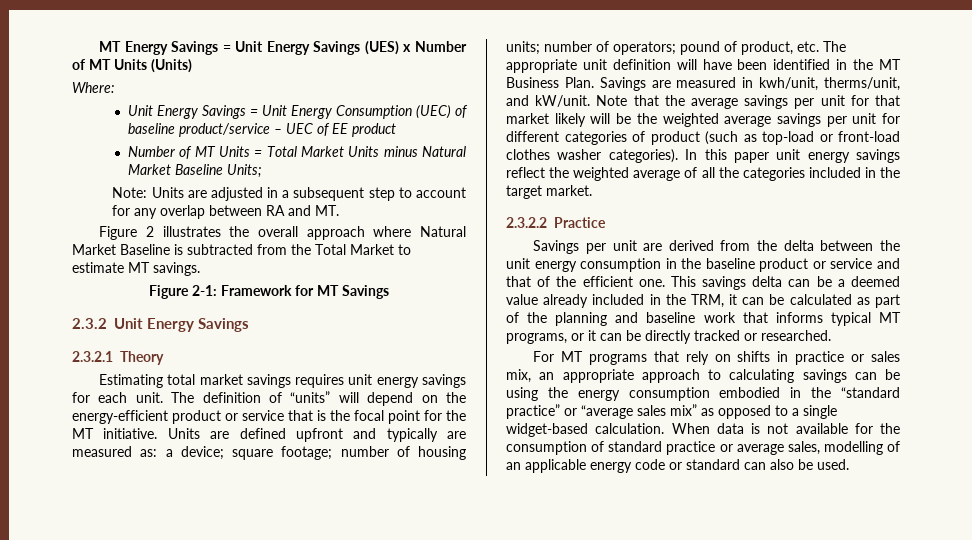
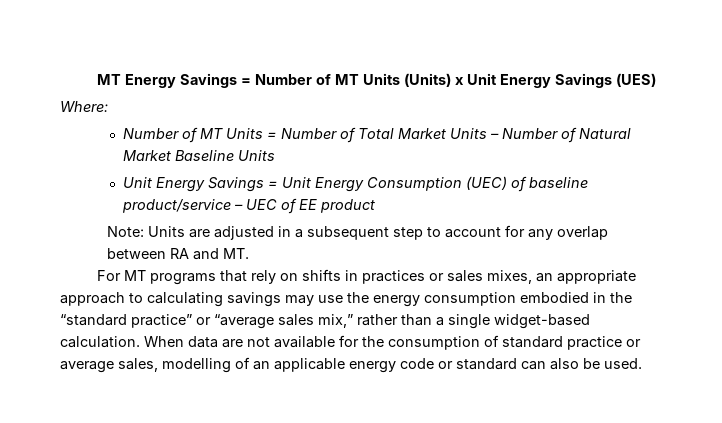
[235,41,412,55] Unit Energy Savings (UES) x -> (252, 81) none
[72,82,114,93] // Where: -> [455,73,657,88] [60,101,108,112] [122,127,631,143] [122,150,275,161] x Unit Energy Savings (UES) // Where: // Number of MT Units = Number of Total Market Units – Number of Natural Market Baseline Units
[127,146,466,159] [127,164,262,178] // Number of MT Units = Total Market Units minus Natural Market Baseline Units; -> (375, 206) none
[99,226,467,240] [72,244,411,255] [72,262,200,276] [149,285,389,299] [72,318,250,332] [72,351,164,365] [99,374,466,388] [72,391,466,406] [72,410,466,424] [72,428,466,442] [72,446,466,460] [506,41,846,55] [506,59,902,73] [506,77,900,91] [506,95,900,109] [506,113,900,127] [506,131,900,145] [506,149,900,163] [506,167,900,181] [506,185,592,199] [506,217,606,228] [533,240,900,254] [506,258,900,272] [506,276,900,290] [506,294,900,308] [506,312,901,326] [506,330,831,344] // Figure 2 illustrates the overall approach where Natural Market Baseline is subtracted from the Total Market to estimate MT savings. // Figure 2-1: Framework for MT Savings // 2.3.2 Unit Energy Savings // 2.3.2.1 Theory // Estimating total market savings requires unit energy savings for each unit. The definition of “units” will depend on the energy-efficient product or service that is the focal point for the MT initiative. Units are defined upfront and typically are measured as: a device; square footage; number of housing units; number of operators; pound of product, etc. The appropriate unit definition will have been identified in the MT Business Plan. Savings are measured in kwh/unit, therms/unit, and kW/unit. Note that the average savings per unit for that market likely will be the weighted average savings per unit for different categories of product (such as top-load or front-load clothes washer categories). In this paper unit energy savings reflect the weighted average of all the categories included in the target market. // 2.3.2.2 Practice // Savings per unit are derived from the delta between the unit energy consumption in the baseline product or service and that of the efficient one. This savings delta can be a deemed value already included in the TRM, it can be calculated as part of the planning and baseline work that informs typical MT programs, or it can be directly tracked or researched. -> (249, 253) none
[795,351,845,365] practice -> [362,270,426,284] practices
[506,369,531,383] mix, -> [487,270,533,284] mixes,
[854,369,900,380] [506,387,538,401] can be using -> [285,295,343,306] may use
[670,404,788,419] mix” as opposed to -> [318,314,432,328] mix,” rather than
[751,423,760,434] is -> [222,339,243,348] are

